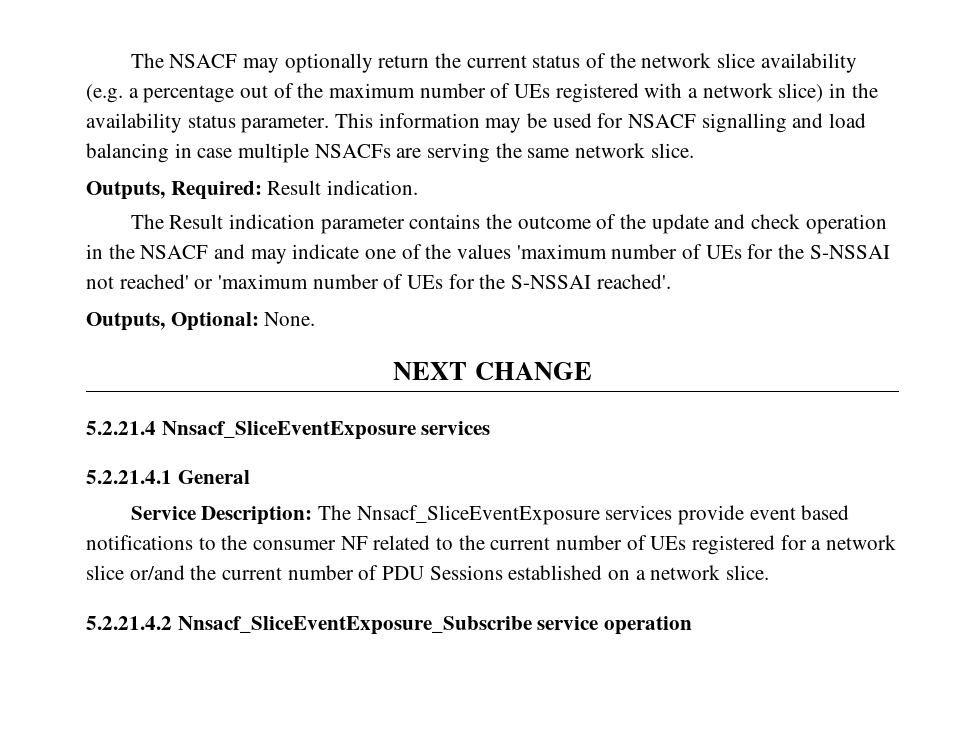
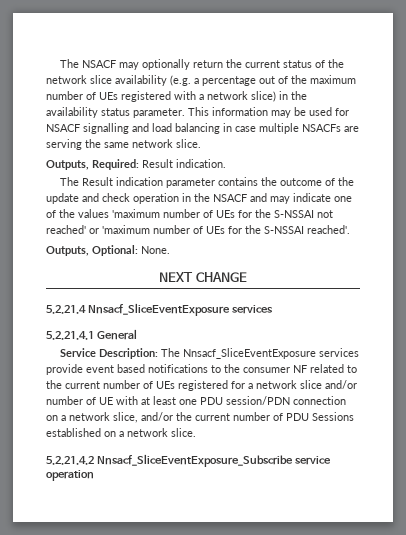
[129,565,185,580] or/and -> [325,380,357,389] [46,396,346,405] [46,412,173,423] and/or number of UE with at least one PDU session/PDN connection on a network slice, and/or

